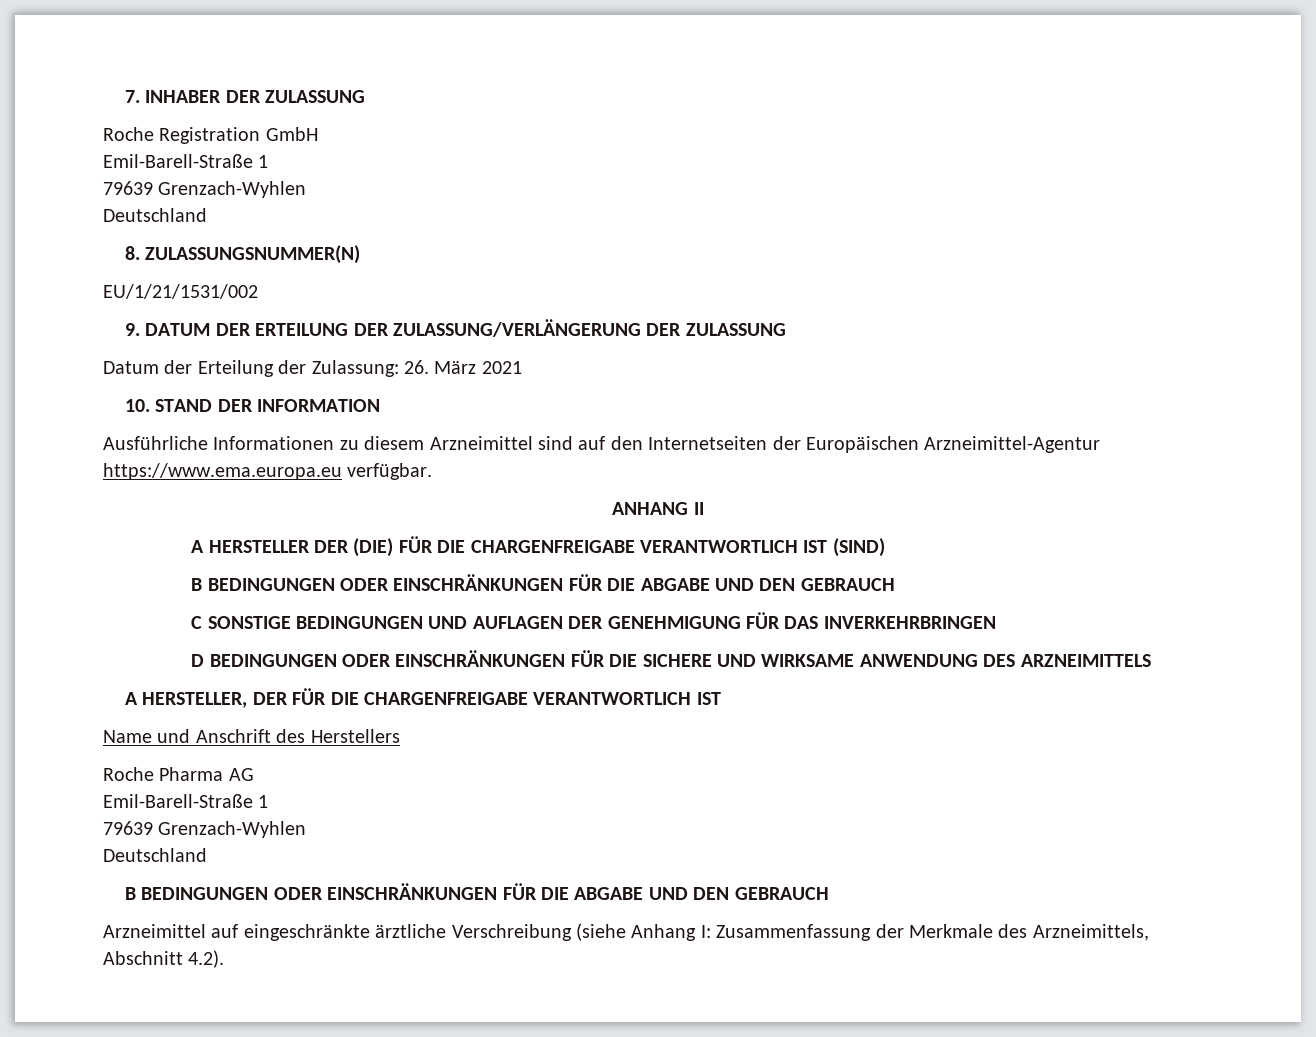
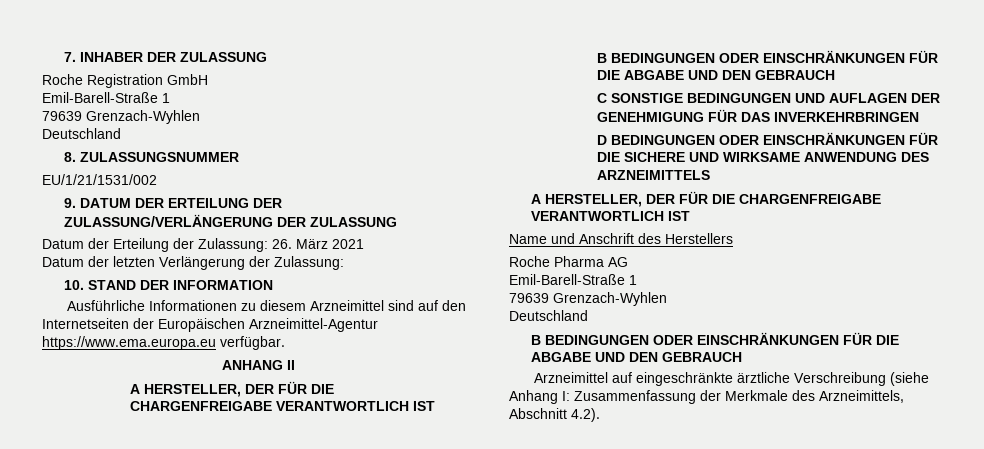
[145,245,361,264] ZULASSUNGSNUMMER(N) -> [79,152,239,162] ZULASSUNGSNUMMER
(522, 367) none -> [42,256,344,270] // Datum der letzten Verlängerung der Zulassung:
[208,536,885,557] HERSTELLER DER (DIE) FÜR DIE CHARGENFREIGABE VERANTWORTLICH IST (SIND) -> [143,381,334,397] [129,401,435,411] HERSTELLER, DER FÜR DIE CHARGENFREIGABE VERANTWORTLICH IST

